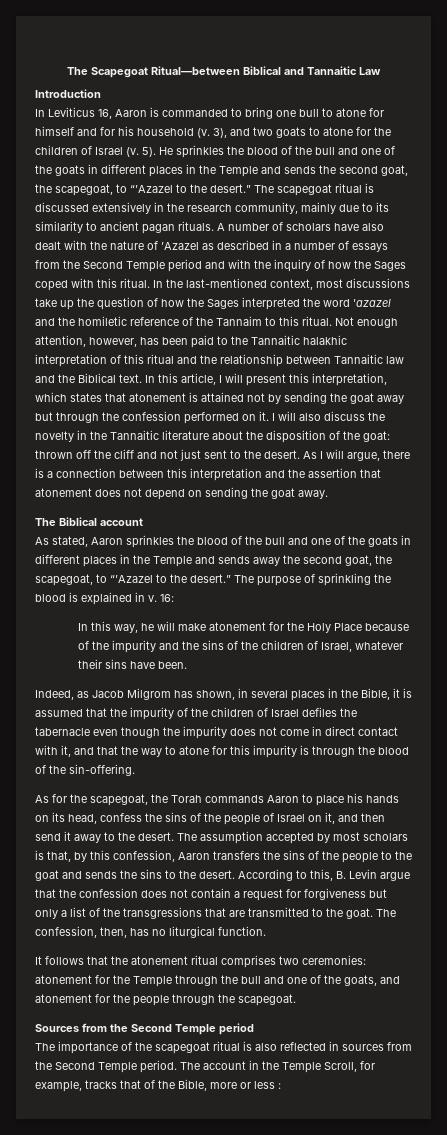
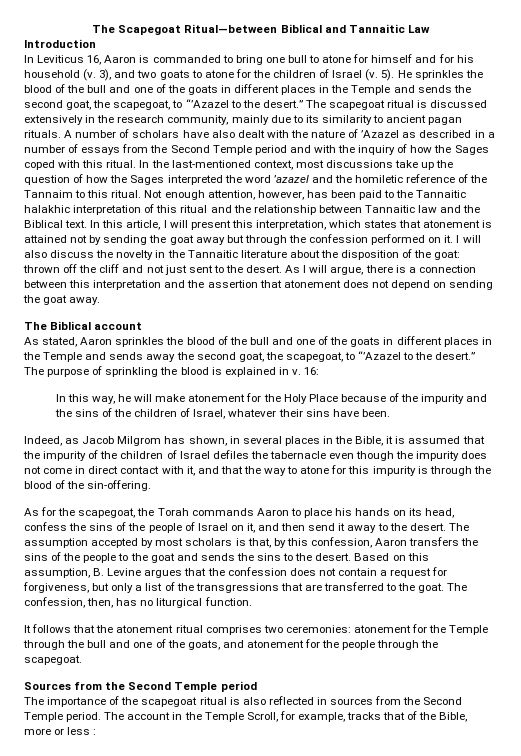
[238,869,410,881] According to this, B. Levin argue -> [354,553,429,561] [24,568,183,578] Based on this assumption, B. Levine argues
[304,888,366,900] forgiveness -> [23,582,89,593] forgiveness,
[248,907,309,917] transmitted -> [324,582,385,591] transferred

